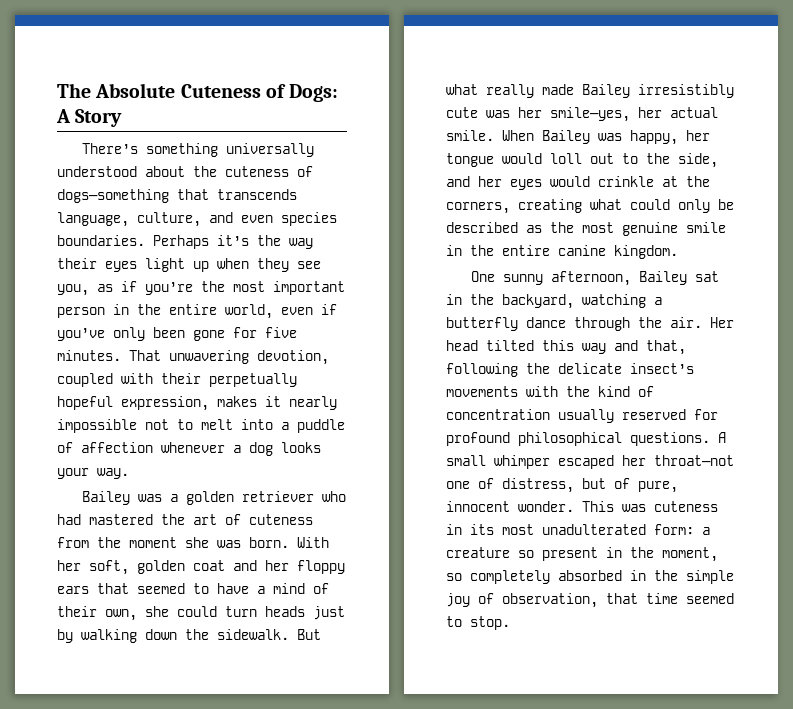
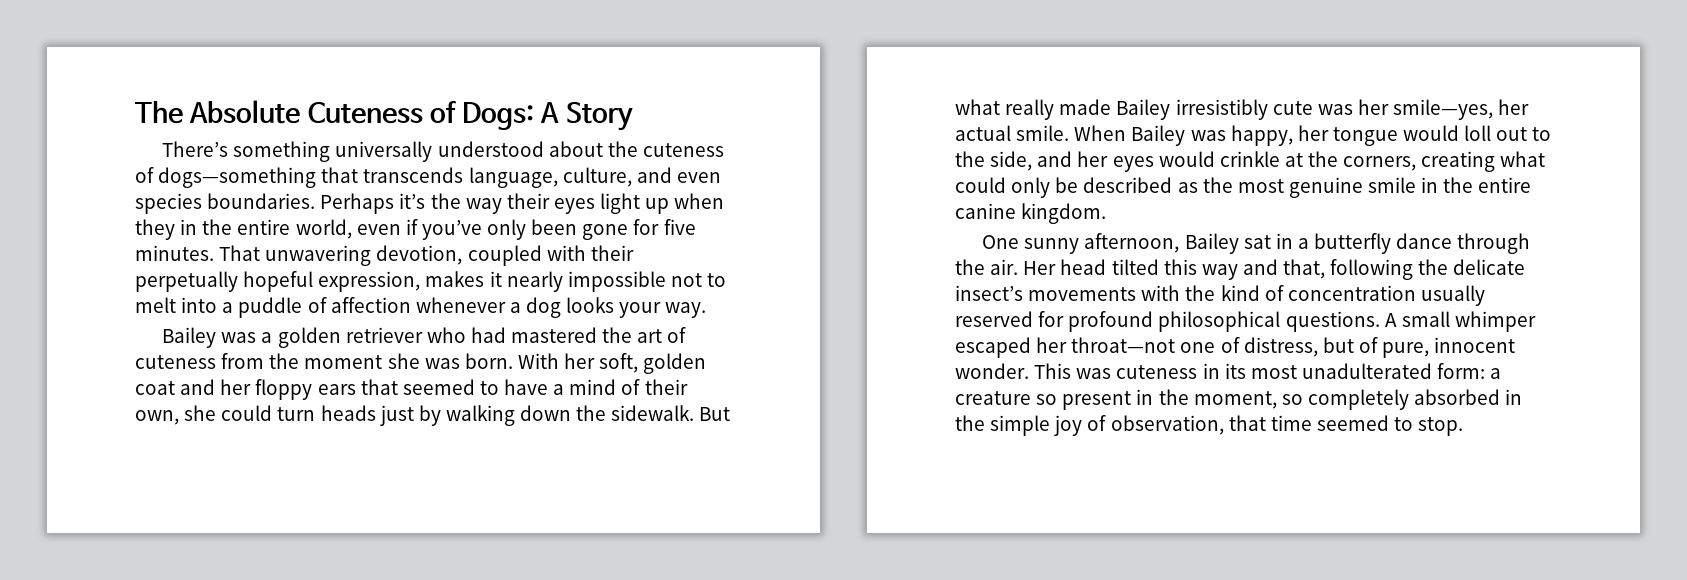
[297,261,321,269] [57,281,345,296] [57,307,105,318] see you, as if you’re the most important person -> (175, 229) none
[470,294,646,309] the backyard, watching -> (1293, 241) none

